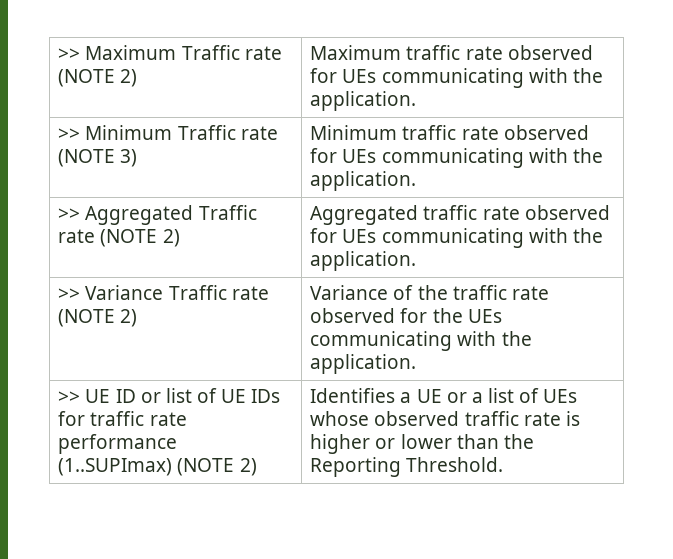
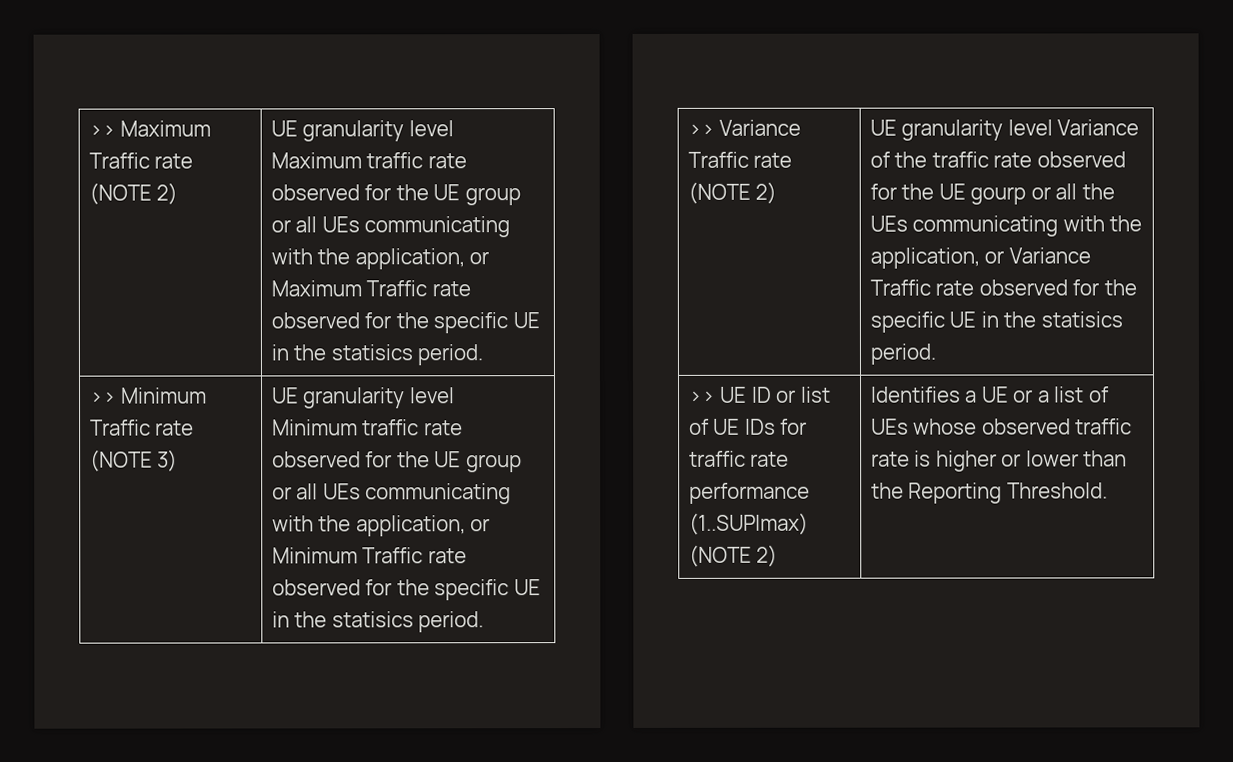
(138, 78) none -> [270,120,454,142] UE granularity level
[342,68,603,88] [310,91,417,111] UEs communicating with the application. -> [395,184,521,206] [270,216,511,238] [270,248,490,270] [270,280,471,297] [270,312,540,334] [270,344,484,366] the UE group or all UEs communicating with the application, or Maximum Traffic rate observed for the specific UE in the statisics period.
(138, 158) none -> [271,387,455,409] UE granularity level
[342,148,603,168] [310,171,417,191] [58,205,257,225] [58,229,180,247] [310,205,610,225] [310,228,603,248] [310,251,417,271] UEs communicating with the application. // >> Aggregated Traffic rate (NOTE 2) | Aggregated traffic rate observed for UEs communicating with the application. -> [396,451,522,473] [271,483,512,505] [271,515,491,537] [271,547,467,564] [271,579,541,601] [271,611,485,633] the UE group or all UEs communicating with the application, or Minimum Traffic rate observed for the specific UE in the statisics period.
(138, 318) none -> [869,119,1053,141] UE granularity level
[467,309,502,323] [310,331,532,351] [310,354,417,374] UEs communicating with the application. -> [938,183,1116,205] [869,215,1143,237] [869,247,1091,269] [869,279,1137,296] [869,311,1123,333] [869,343,936,365] UE gourp or all the UEs communicating with the application, or Variance Traffic rate observed for the specific UE in the statisics period.

